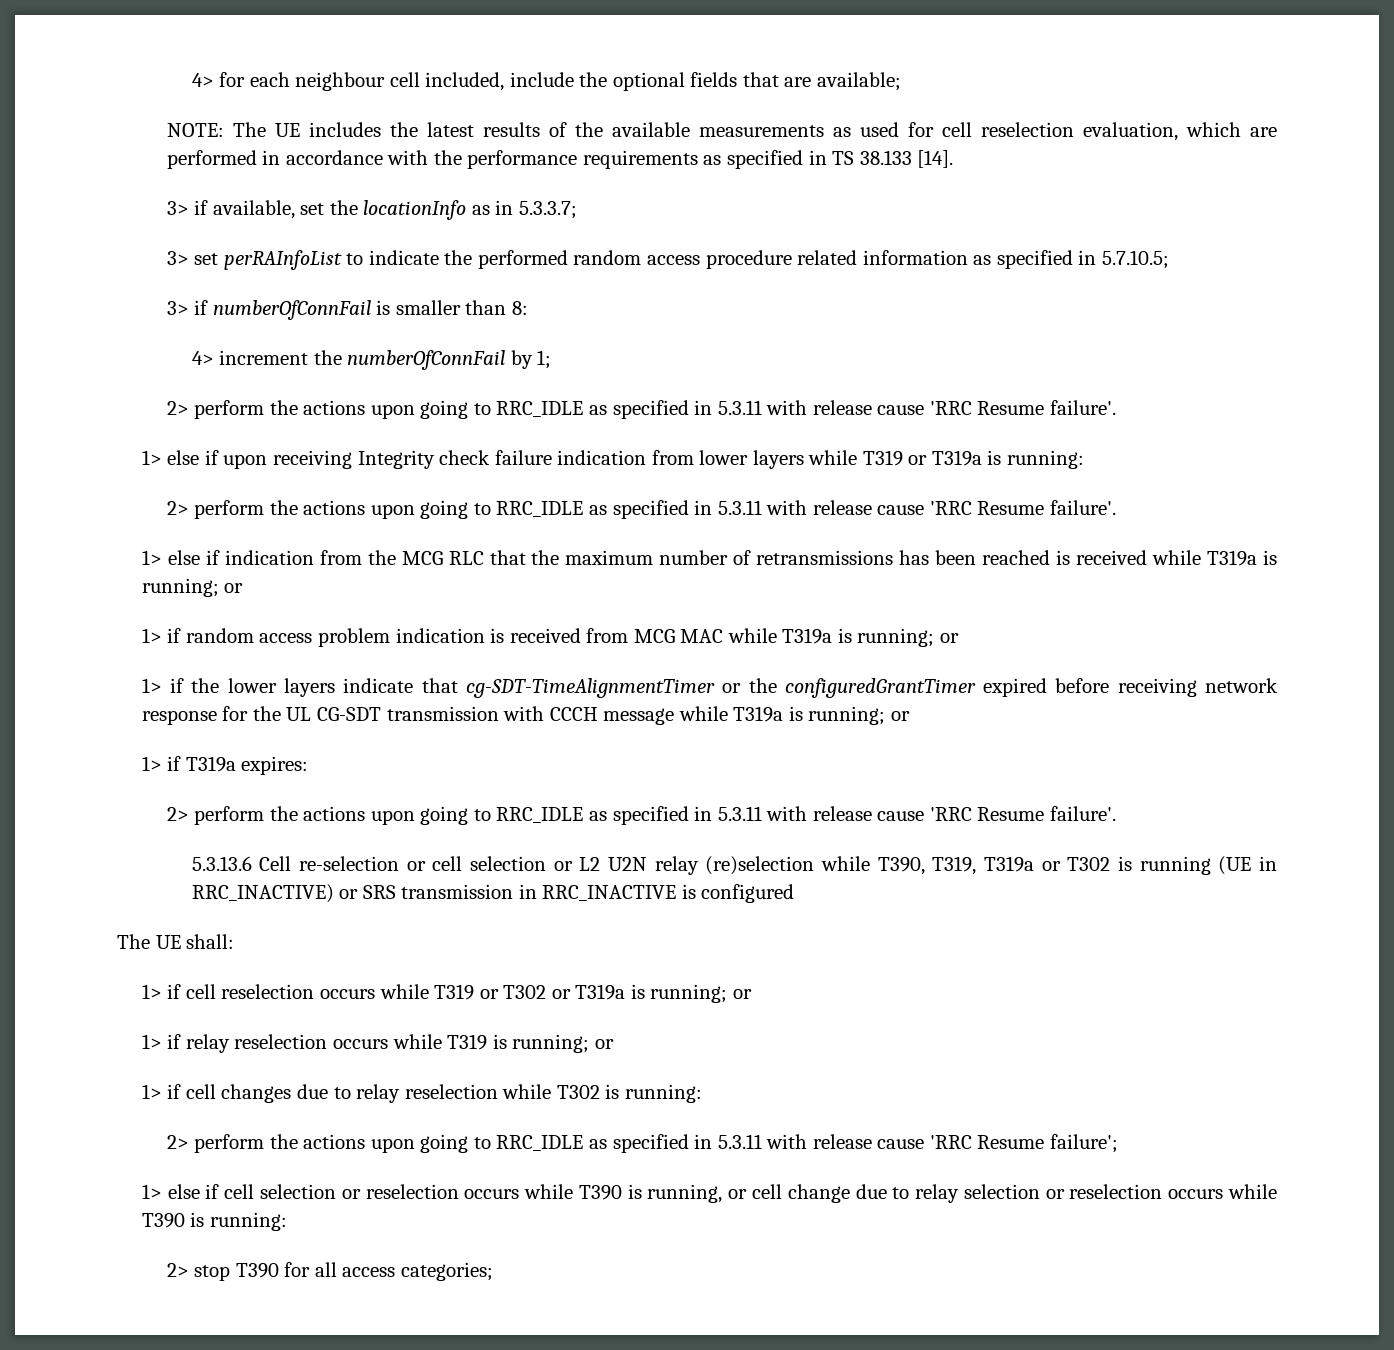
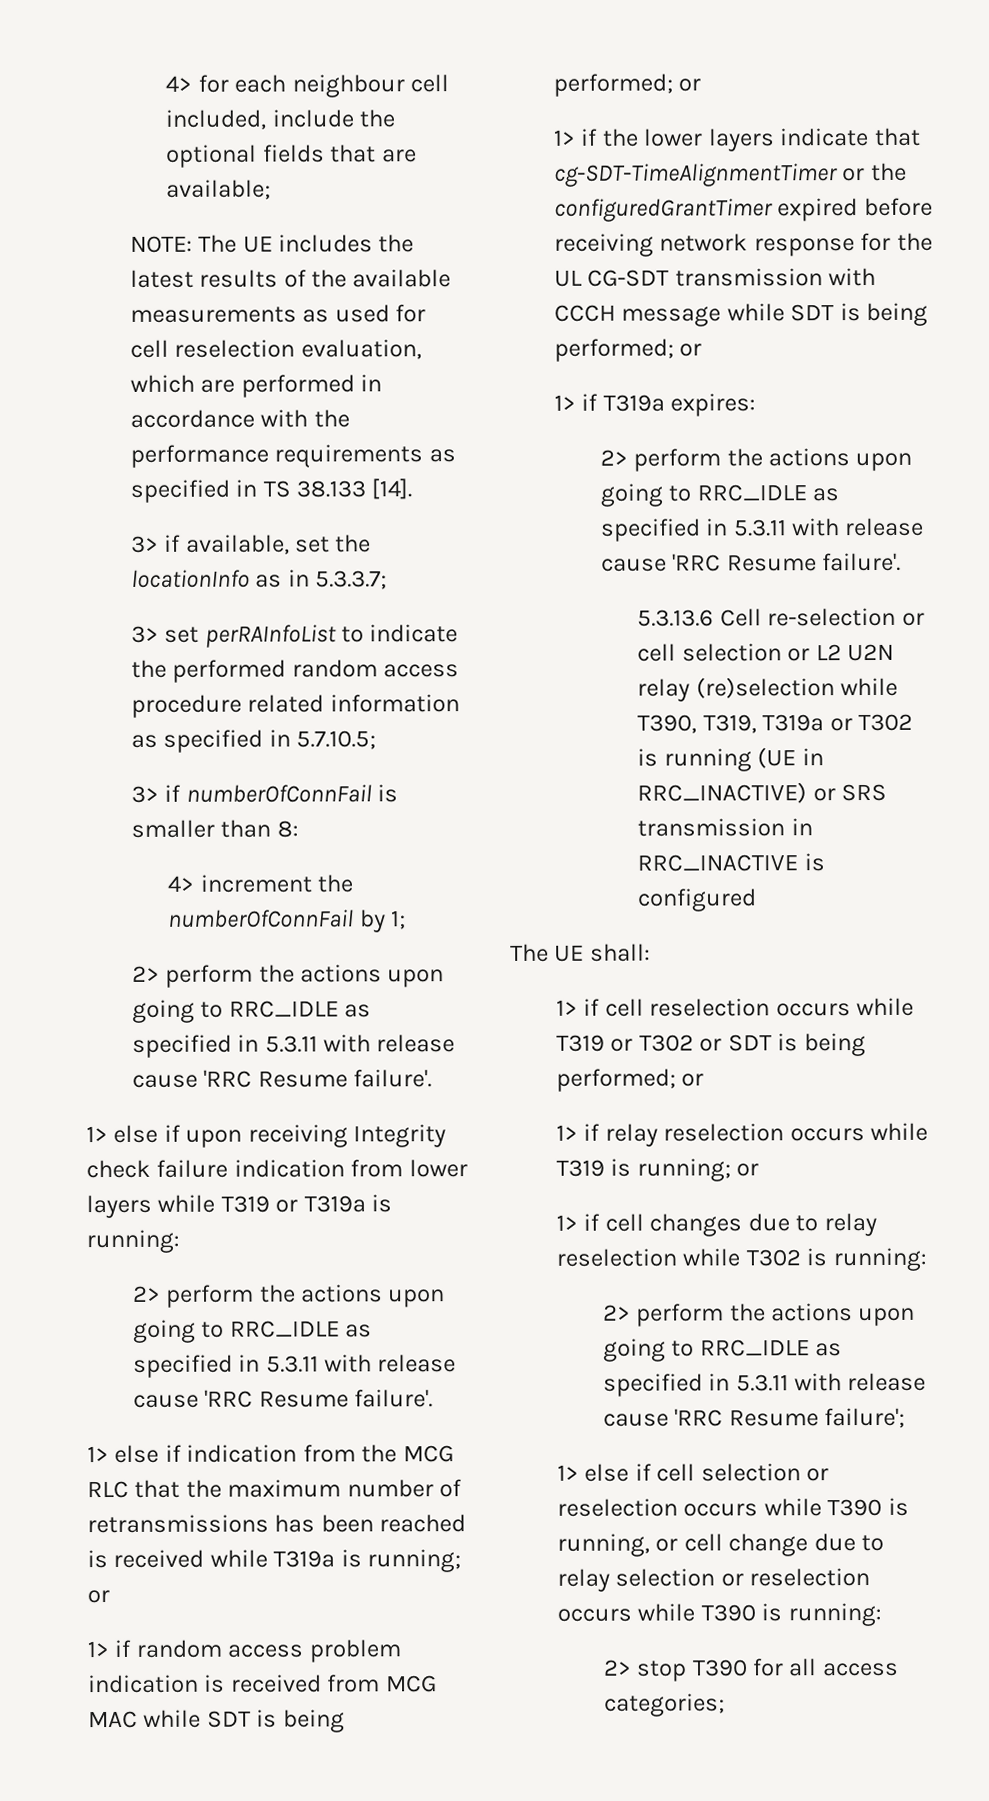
[782,628,935,647] T319a is running; -> [206,1709,345,1733] [552,73,673,97] SDT is being performed;
[733,706,886,725] T319a is running; -> [790,302,929,327] [553,338,674,362] SDT is being performed;
[575,984,728,1003] T319a is running; -> [727,1033,866,1057] [555,1068,676,1092] SDT is being performed;

